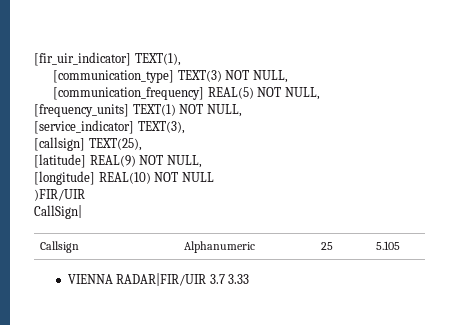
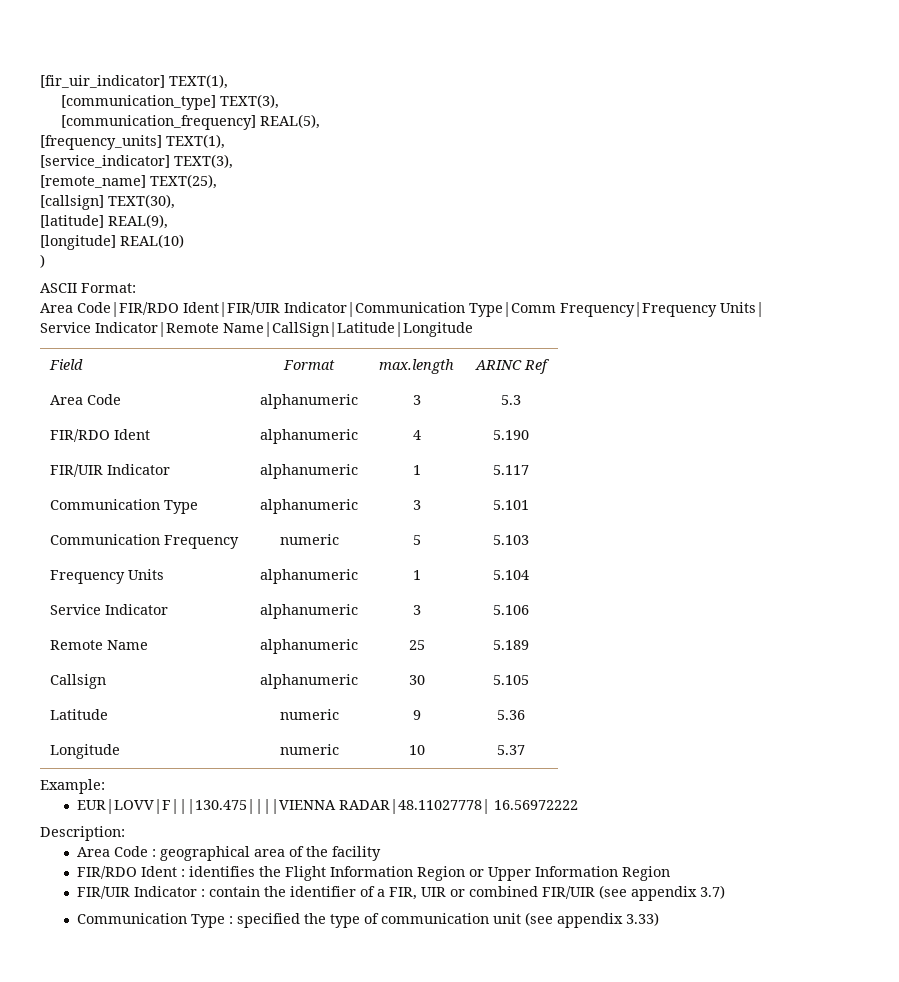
[177,70,288,83] [53,87,320,100] [34,104,242,117] TEXT(3) NOT NULL, [communication_frequency] REAL(5) NOT NULL, // [frequency_units] TEXT(1) NOT NULL, -> [219,94,279,109] [60,114,320,130] [40,134,225,150] TEXT(3), // [communication_frequency] REAL(5), // [frequency_units] TEXT(1),
[34,137,85,151] [callsign] -> [40,175,146,188] [remote_name]
(142, 144) none -> [40,194,175,210] // [callsign] TEXT(30),
[89,155,202,168] REAL(9) NOT NULL, -> [108,214,168,229] REAL(9),
[154,172,214,182] [34,189,85,201] [34,205,82,219] NOT NULL // )FIR/UIR // CallSign| -> [40,254,45,268] [40,283,136,293] [40,302,764,317] [40,322,473,337] [48,359,83,370] [283,360,335,370] [379,359,454,374] [474,359,550,374] [49,394,121,405] [260,394,358,409] [412,395,421,405] [501,395,521,405] [49,429,150,442] [260,429,358,444] [412,430,421,440] [493,430,529,440] [49,464,170,477] [260,464,358,479] [412,465,421,475] [493,465,529,475] [49,499,198,514] [260,499,358,514] [412,500,421,510] [493,500,529,510] [49,534,239,549] [279,534,339,545] [412,535,421,545] [493,535,529,545] [49,569,164,584] [260,569,358,584] [412,570,421,580] [493,570,529,580] [49,604,168,615] [260,604,358,619] [412,605,421,615] [493,605,529,615] [49,640,148,650] [260,639,358,654] [408,640,425,650] [493,640,529,650] // ) // ASCII Format: // Area Code|FIR/RDO Ident|FIR/UIR Indicator|Communication Type|Comm Frequency|Frequency Units| // Service Indicator|Remote Name|CallSign|Latitude|Longitude // Field | Format | max.length | ARINC Ref // Area Code | alphanumeric | 3 | 5.3 // FIR/RDO Ident | alphanumeric | 4 | 5.190 // FIR/UIR Indicator | alphanumeric | 1 | 5.117 // Communication Type | alphanumeric | 3 | 5.101 // Communication Frequency | numeric | 5 | 5.103 // Frequency Units | alphanumeric | 1 | 5.104 // Service Indicator | alphanumeric | 3 | 5.106 // Remote Name | alphanumeric | 25 | 5.189
[183,241,255,253] [320,242,333,250] Alphanumeric | 25 -> [260,674,358,689] [408,675,425,685] alphanumeric | 30
[67,273,250,286] // VIENNA RADAR|FIR/UIR 3.7 3.33 -> [49,709,108,720] [279,709,339,720] [412,710,421,720] [497,710,525,720] [49,744,120,759] [279,744,339,755] [408,745,425,755] [497,745,525,755] [40,779,105,794] [76,799,578,814] [40,826,125,841] [76,846,381,861] [76,866,670,881] [76,885,725,901] [76,912,659,928] // Latitude | numeric | 9 | 5.36 // Longitude | numeric | 10 | 5.37 // Example: // EUR|LOVV|F|||130.475||||VIENNA RADAR|48.11027778| 16.56972222 // Description: // Area Code : geographical area of the facility // FIR/RDO Ident : identifies the Flight Information Region or Upper Information Region // FIR/UIR Indicator : contain the identifier of a FIR, UIR or combined FIR/UIR (see appendix 3.7) // Communication Type : specified the type of communication unit (see appendix 3.33)

